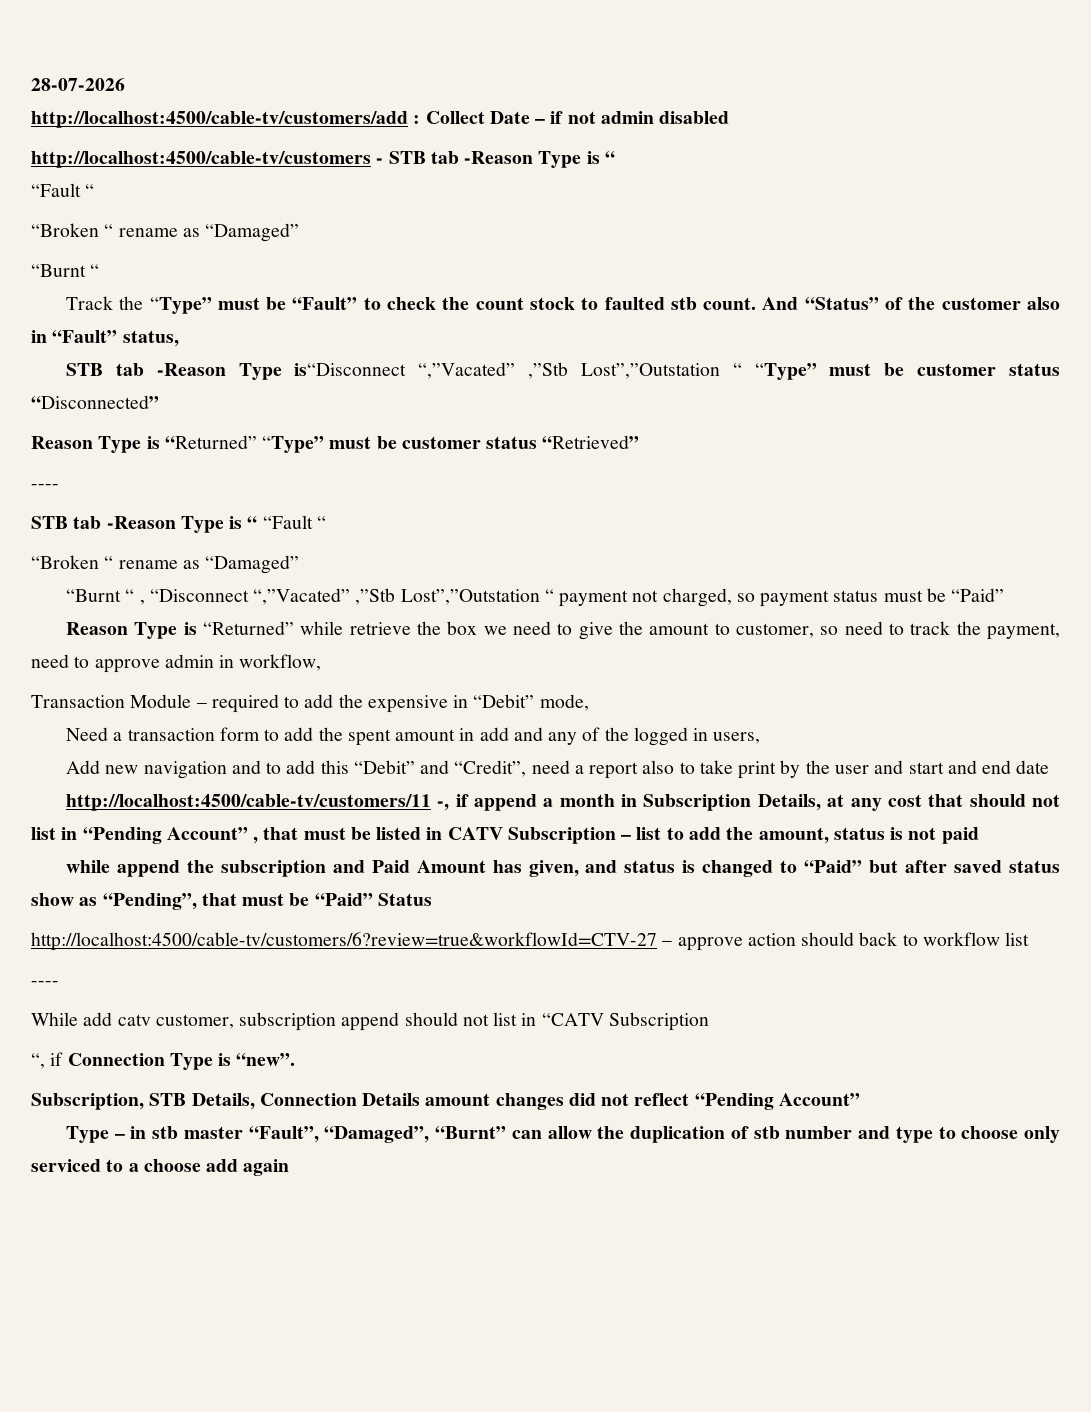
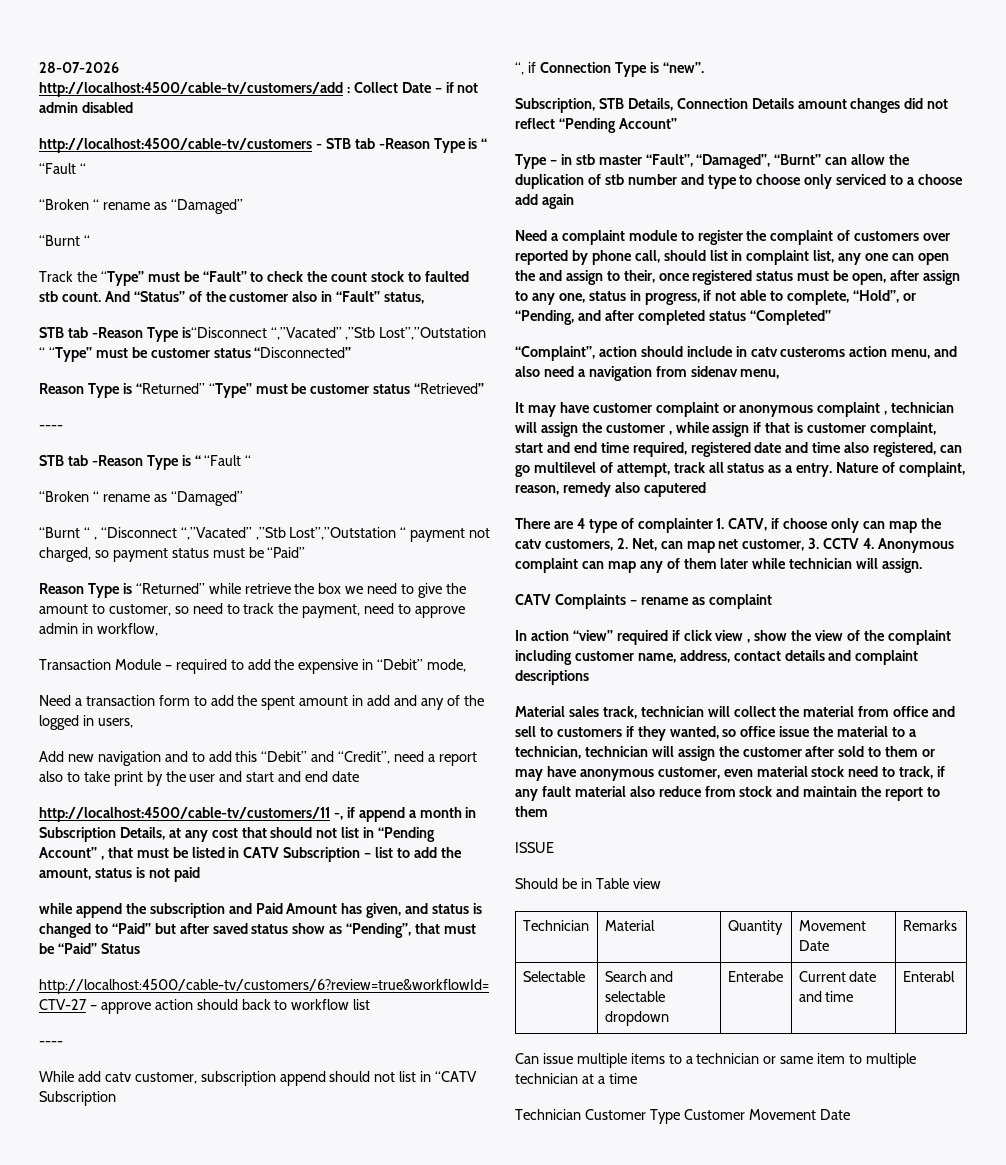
(290, 1167) none -> [515,230,951,245] [515,250,949,265] [515,270,960,285] [515,290,916,305] [515,310,831,325] [515,346,958,361] [515,366,780,381] [515,402,955,417] [515,422,937,437] [515,442,963,457] [515,462,965,477] [515,482,706,497] [515,518,942,533] [515,538,955,553] [515,558,923,573] [515,594,772,609] [515,630,951,645] [515,650,919,665] [515,670,589,685] [515,706,956,719] [515,726,917,741] [515,746,936,761] [515,766,946,781] [515,786,941,801] [515,806,548,817] [515,842,554,853] [515,878,661,889] [522,920,589,931] [604,920,655,931] [727,920,783,935] [798,920,866,931] [798,940,829,951] [902,920,957,931] [522,971,585,982] [604,971,674,982] [604,991,665,1002] [604,1011,669,1026] [727,971,783,982] [798,971,877,982] [798,991,854,1002] [902,971,955,982] [515,1053,917,1068] [515,1073,637,1084] [515,1109,850,1124] // Need a complaint module to register the complaint of customers over reported by phone call, should list in complaint list, any one can open the and assign to their, once registered status must be open, after assign to any one, status in progress, if not able to complete, “Hold”, or “Pending, and after completed status “Completed” // “Complaint”, action should include in catv custeroms action menu, and also need a navigation from sidenav menu, // It may have customer complaint or anonymous complaint , technician will assign the customer , while assign if that is customer complaint, start and end time required, registered date and time also registered, can go multilevel of attempt, track all status as a entry. Nature of complaint, reason, remedy also caputered // There are 4 type of complainter 1. CATV, if choose only can map the catv customers, 2. Net, can map net customer, 3. CCTV 4. Anonymous complaint can map any of them later while technician will assign. // CATV Complaints – rename as complaint // In action “view” required if click view , show the view of the complaint including customer name, address, contact details and complaint descriptions // Material sales track, technician will collect the material from office and sell to customers if they wanted, so office issue the material to a technician, technician will assign the customer after sold to them or may have anonymous customer, even material stock need to track, if any fault material also reduce from stock and maintain the report to them // ISSUE // Should be in Table view // Technician | Material | Quantity | Movement Date | Remarks // Selectable | Search and selectable dropdown | Enterabe | Current date and time | Enterabl // Can issue multiple items to a technician or same item to multiple technician at a time // Technician Customer Type Customer Movement Date

